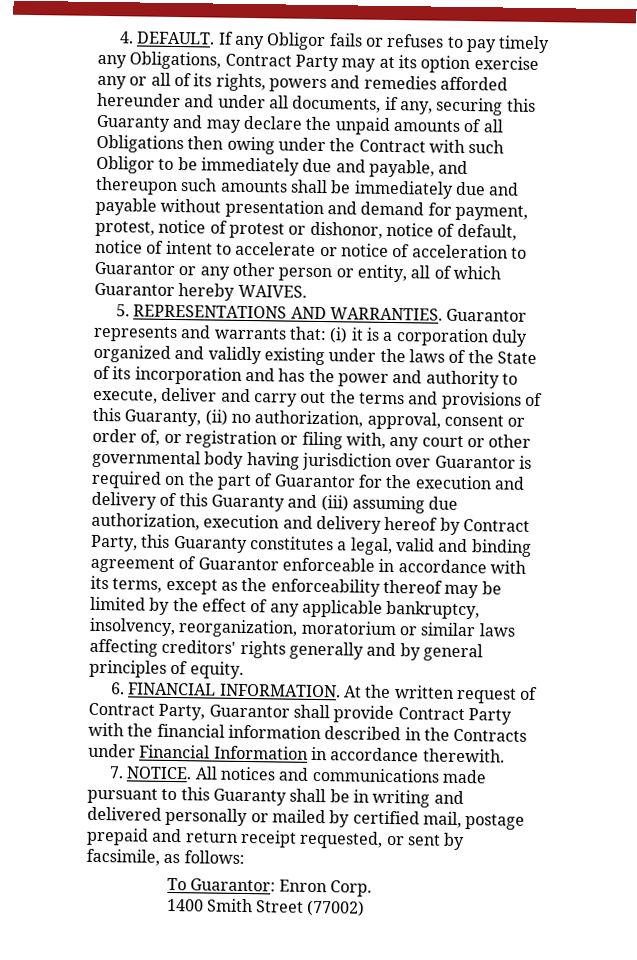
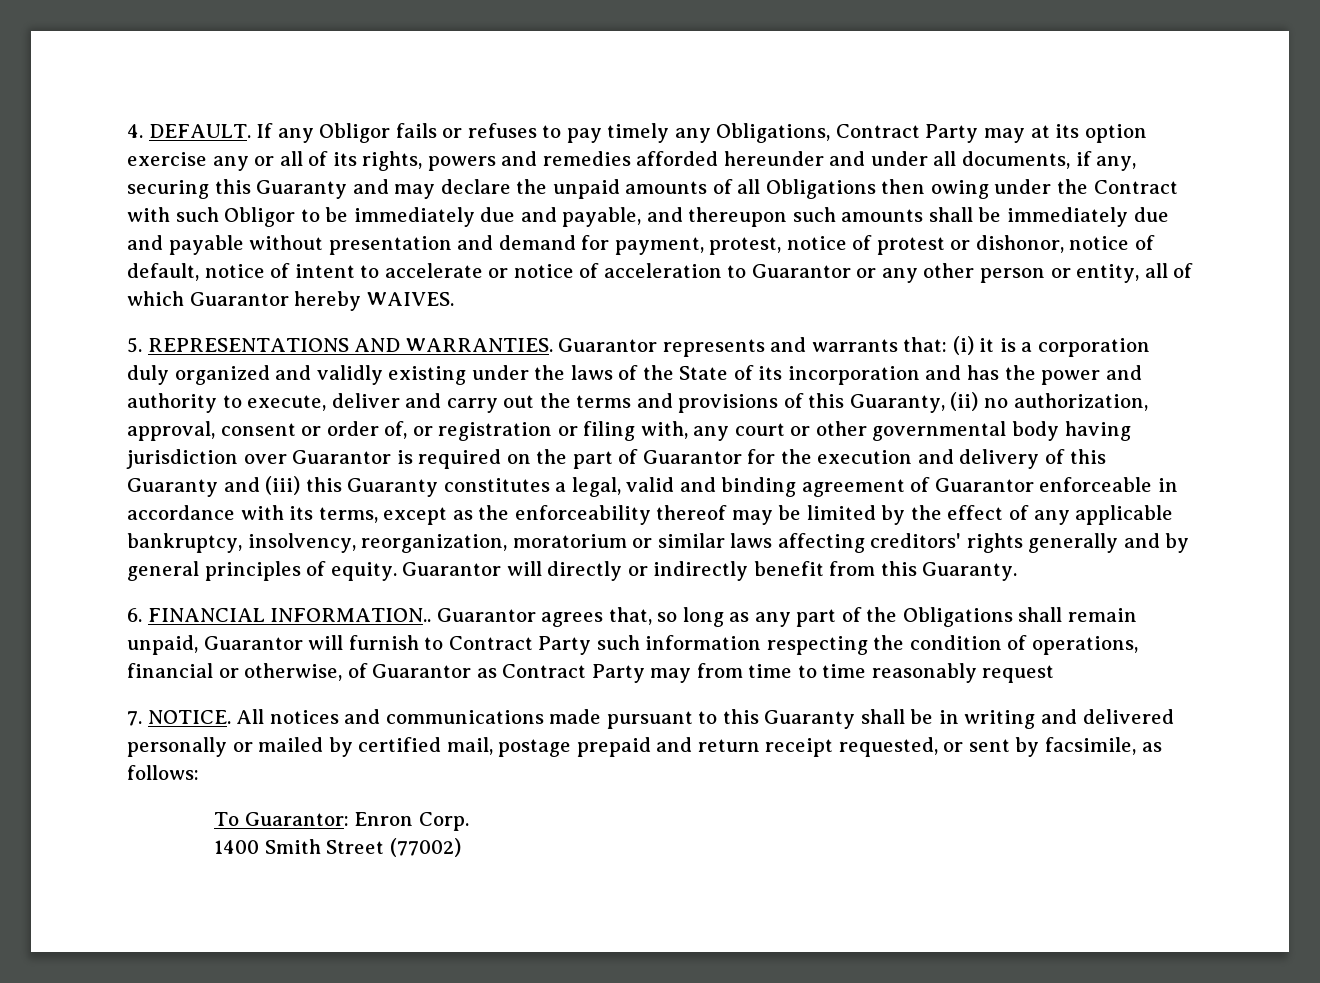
[351,495,459,514] [91,512,530,535] [91,534,138,552] assuming due authorization, execution and delivery hereof by Contract Party, -> (301, 485) none
[110,682,539,704] [88,702,512,725] [88,722,528,742] [88,743,505,763] // 6. FINANCIAL INFORMATION. At the written request of Contract Party, Guarantor shall provide Contract Party with the financial information described in the Contracts under Financial Information in accordance therewith. -> [402,561,1018,581] [127,607,1138,627] [127,635,1138,655] [127,663,1055,683] Guarantor will directly or indirectly benefit from this Guaranty. // 6. FINANCIAL INFORMATION.. Guarantor agrees that, so long as any part of the Obligations shall remain unpaid, Guarantor will furnish to Contract Party such information respecting the condition of operations, financial or otherwise, of Guarantor as Contract Party may from time to time reasonably request

